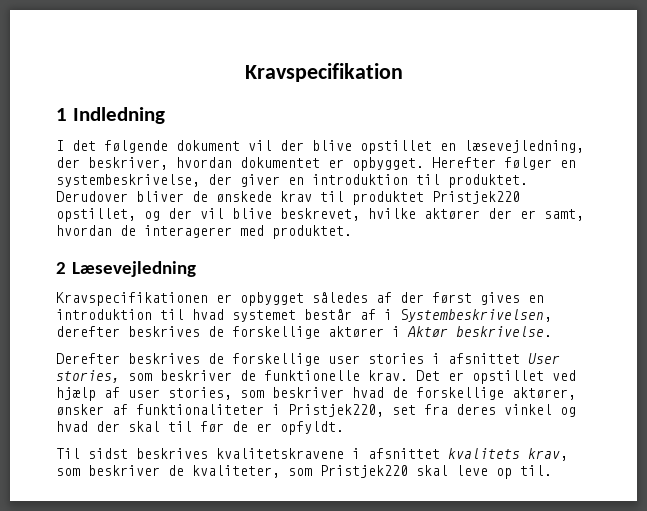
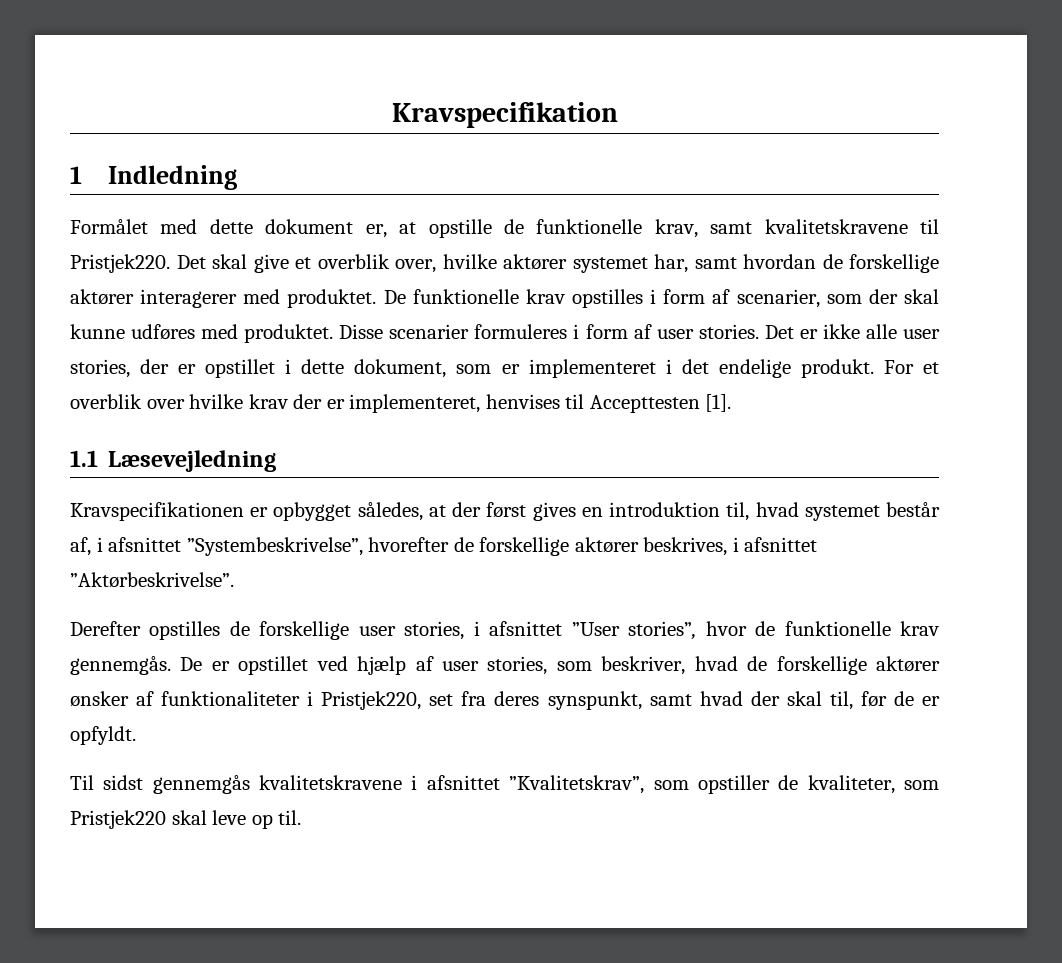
[56,140,584,154] [56,157,576,171] [56,174,528,188] [56,191,520,205] [56,208,584,222] [56,225,352,239] [56,262,66,274] I det følgende dokument vil der blive opstillet en læsevejledning, der beskriver, hvordan dokumentet er opbygget. Herefter følger en systembeskrivelse, der giver en introduktion til produktet. Derudover bliver de ønskede krav til produktet Pristjek220 opstillet, og der vil blive beskrevet, hvilke aktører der er samt, hvordan de interagerer med produktet. // 2 -> [70,219,939,238] [70,254,939,273] [70,289,939,308] [70,324,940,343] [70,359,940,378] [70,394,732,413] [70,450,98,467] Formålet med dette dokument er, at opstille de funktionelle krav, samt kvalitetskravene til Pristjek220. Det skal give et overblik over, hvilke aktører systemet har, samt hvordan de forskellige aktører interagerer med produktet. De funktionelle krav opstilles i form af scenarier, som der skal kunne udføres med produktet. Disse scenarier formuleres i form af user stories. Det er ikke alle user stories, der er opstillet i dette dokument, som er implementeret i det endelige produkt. For et overblik over hvilke krav der er implementeret, henvises til Accepttesten [1]. // 1.1
[312,292,392,303] således af -> [357,502,446,521] således, at
[160,309,184,320] til -> [726,502,750,521] til,
[360,309,552,322] [56,326,552,339] af i Systembeskrivelsen, derefter beskrives de forskellige aktører i Aktør beskrivelse. -> [70,537,818,556] [70,572,234,588] af, i afsnittet ”Systembeskrivelse”, hvorefter de forskellige aktører beskrives, i afsnittet ”Aktørbeskrivelse”.
[128,353,200,364] beskrives -> [149,621,221,640] opstilles
[368,353,560,364] [56,370,440,383] stories i afsnittet User stories, som beskriver de funktionelle krav. Det -> [404,621,939,640] [70,656,203,675] stories, i afsnittet ”User stories”, hvor de funktionelle krav gennemgås. De
[272,387,344,398] beskriver -> [601,656,686,675] beskriver,
[512,387,576,400] aktører, -> [876,656,941,672] aktører
[504,404,576,417] vinkel og -> [547,691,692,710] synspunkt, samt
[168,421,192,432] til -> [829,691,853,710] til,
[136,448,208,459] beskrives -> [152,775,250,794] gennemgås
[448,448,568,461] [56,465,160,476] kvalitets krav, som beskriver -> [509,775,770,794] ”Kvalitetskrav”, som opstiller

